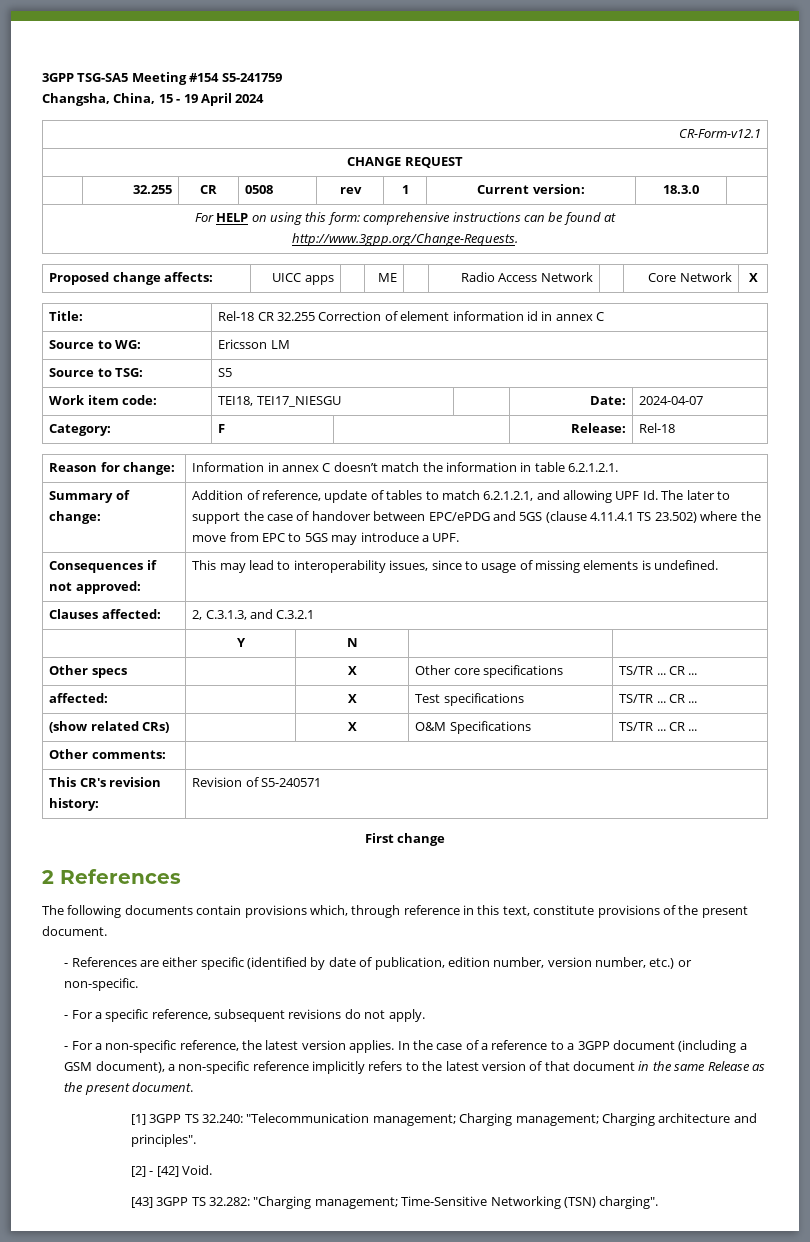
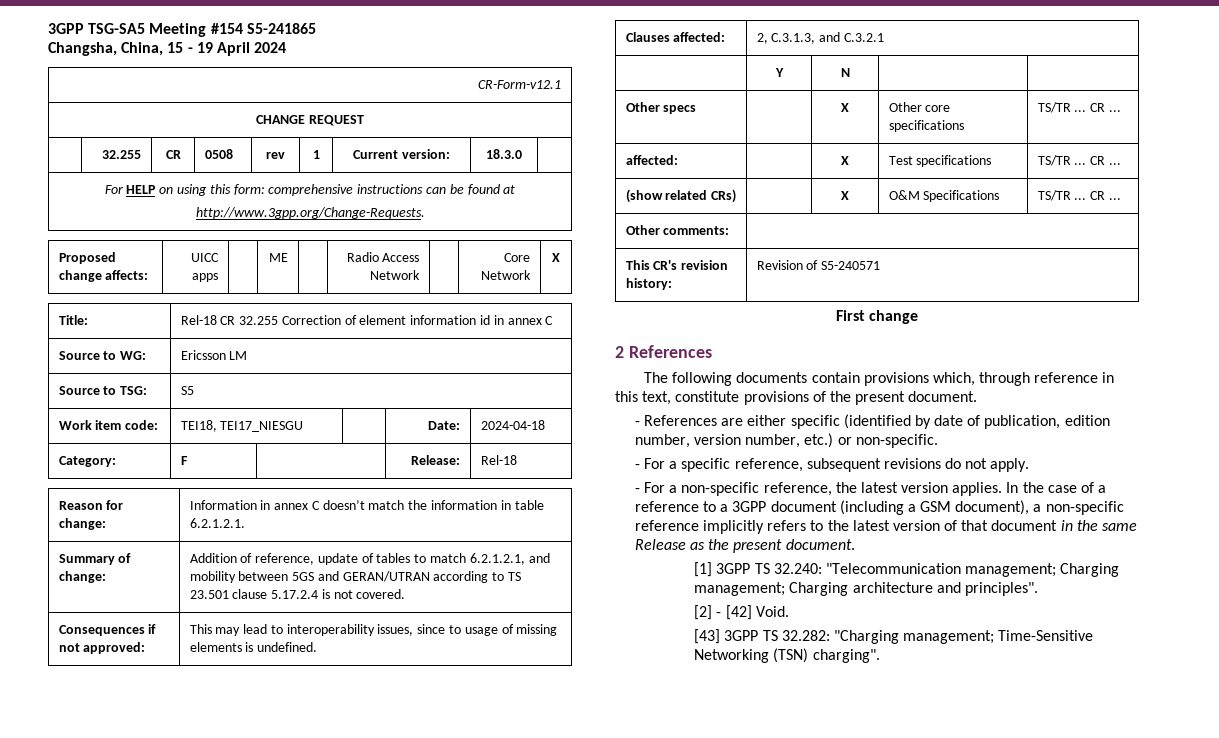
[221,73,282,82] S5-241759 -> [246,23,316,34] S5-241865
[639,396,704,405] 2024-04-07 -> [480,420,545,430] 2024-04-18
[563,490,730,503] [192,511,761,524] [192,532,460,545] allowing UPF Id. The later to support the case of handover between EPC/ePDG and 5GS (clause 4.11.4.1 TS 23.502) where the move from EPC to 5GS may introduce a UPF. -> [189,571,521,583] [189,589,406,599] mobility between 5GS and GERAN/UTRAN according to TS 23.501 clause 5.17.2.4 is not covered.

